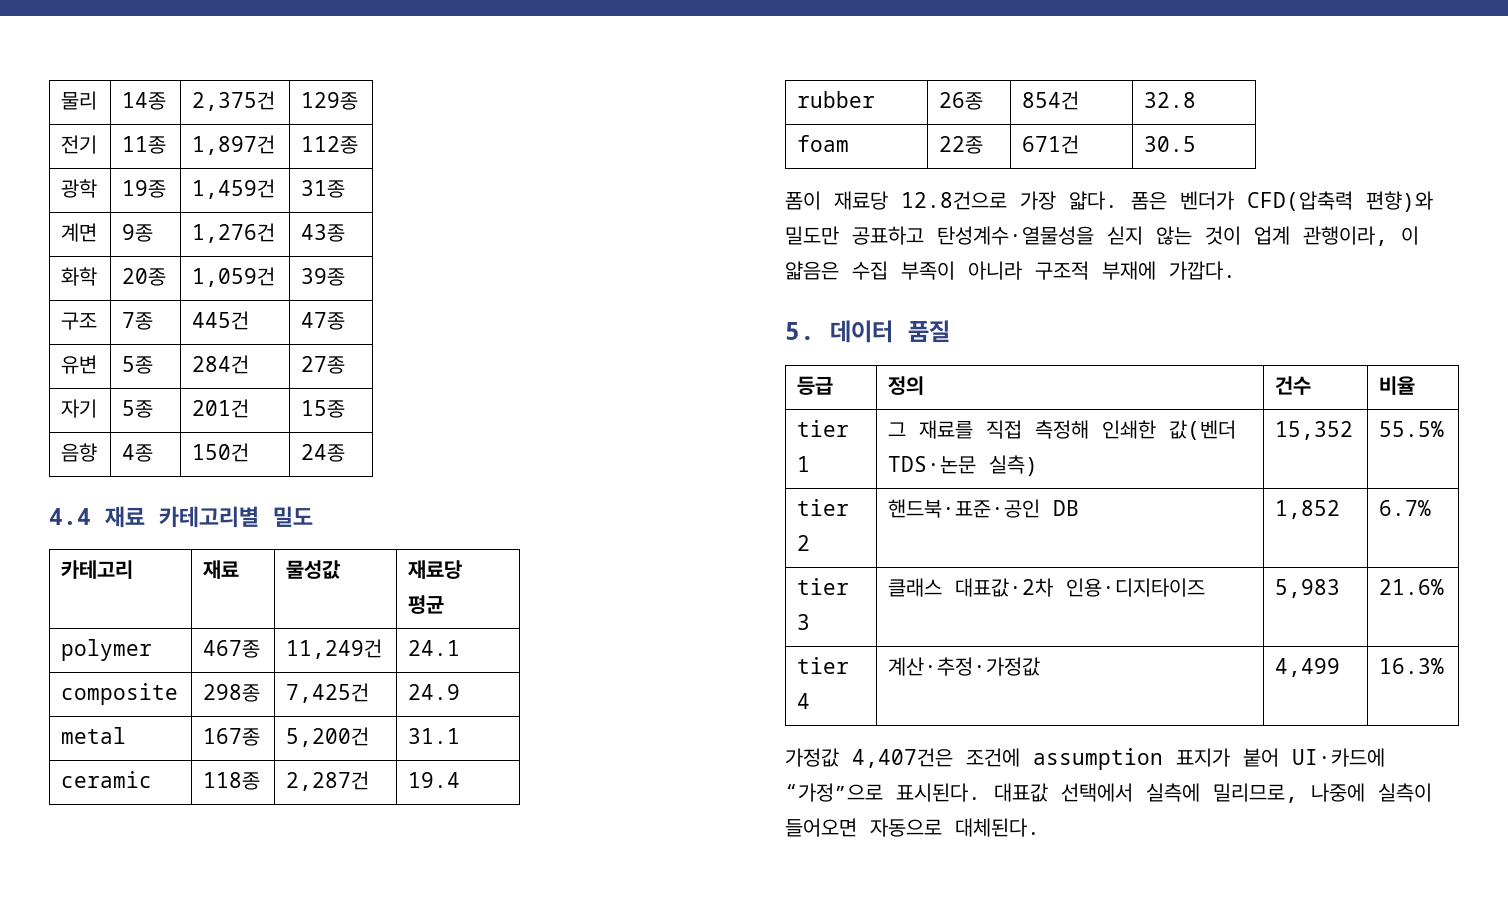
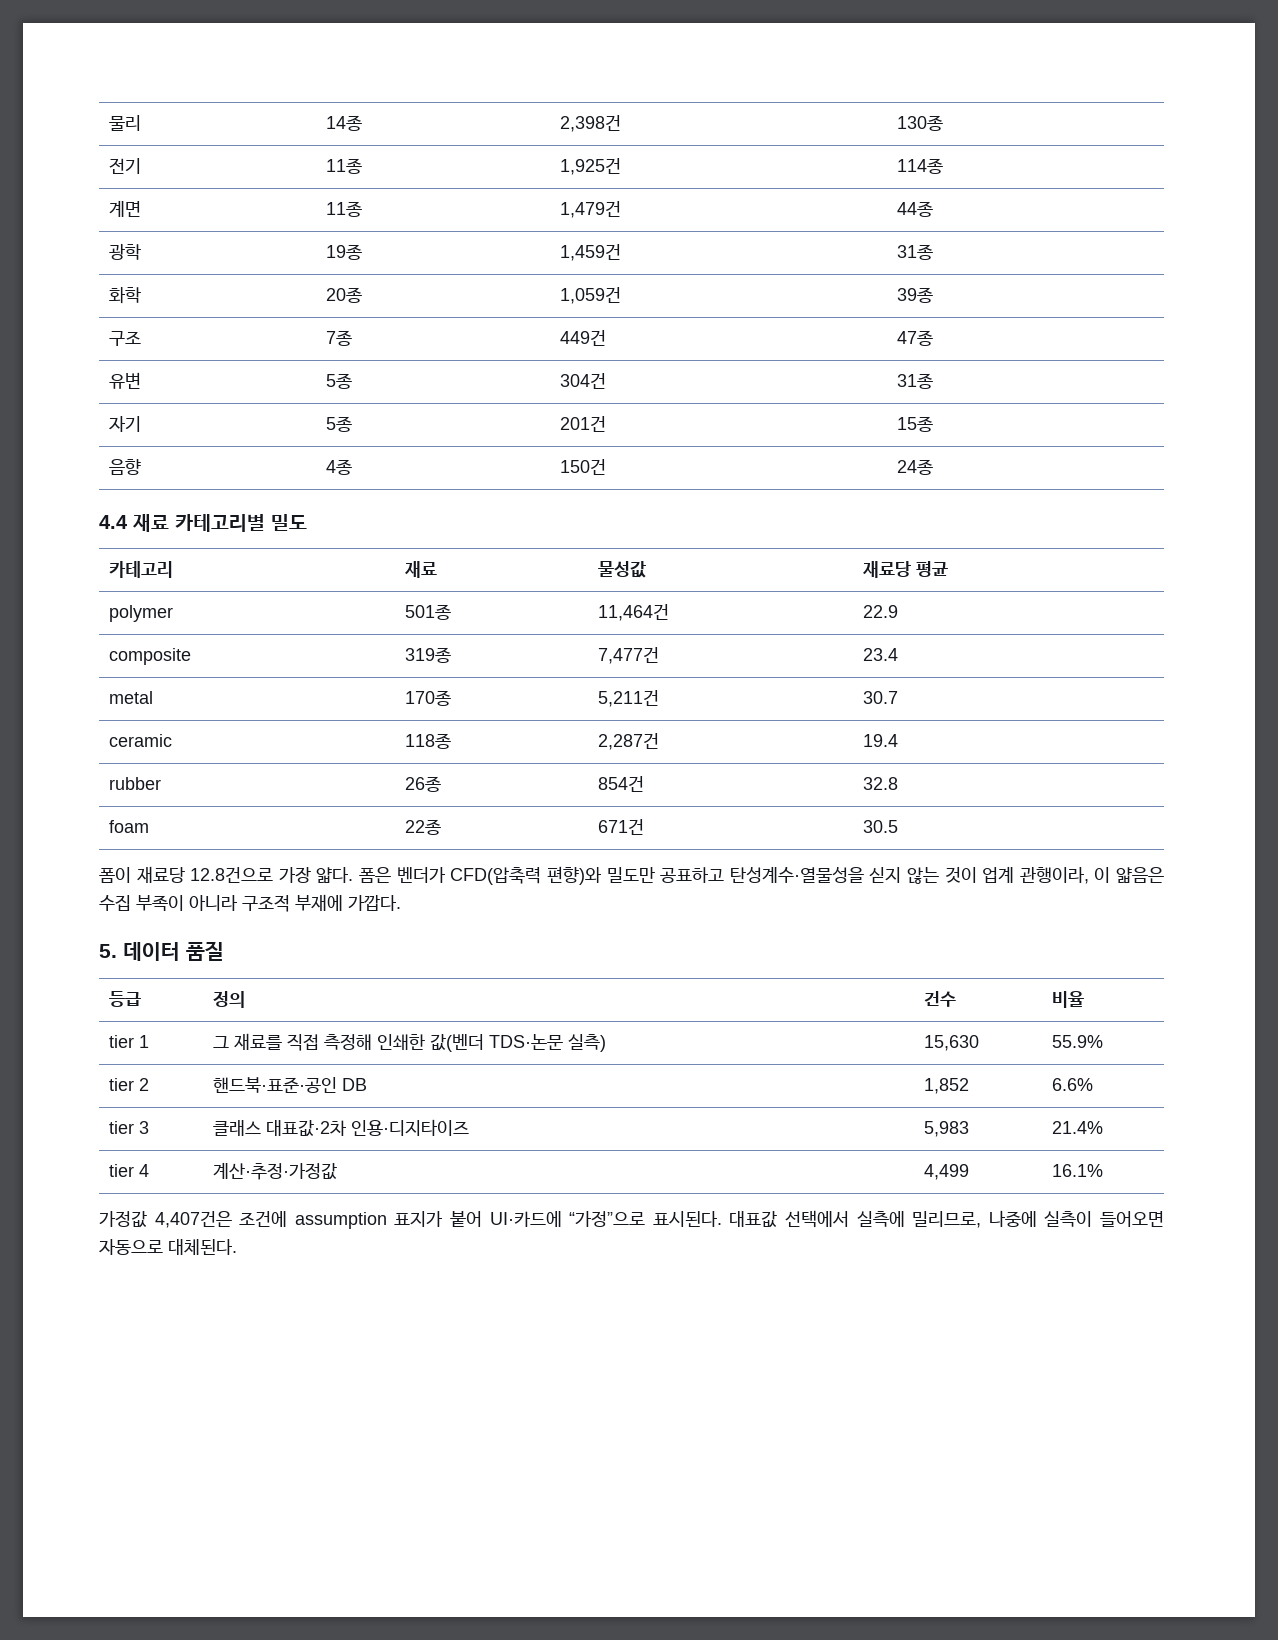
[192,91,276,111] [301,92,359,110] 2,375건 | 129종 -> [559,115,621,132] [896,115,943,131] 2,398건 | 130종
[192,135,276,155] [301,136,359,154] 1,897건 | 112종 -> [559,158,621,175] [896,158,943,174] [108,200,141,217] [325,201,362,217] [559,201,621,218] [896,201,933,217] 1,925건 | 114종 // 계면 | 11종 | 1,479건 | 44종
[61,223,98,242] [122,224,154,242] [192,223,276,243] [301,224,346,242] // 계면 | 9종 | 1,276건 | 43종 -> (933, 252) none
[192,311,250,330] 445건 -> [559,330,606,346] 449건
[192,355,250,374] [301,356,346,374] 284건 | 27종 -> [559,373,606,389] [896,373,933,389] 304건 | 31종
[203,640,261,658] [286,639,383,659] [408,640,461,656] [61,683,179,705] [203,684,261,702] [286,683,370,703] [408,684,461,700] [61,727,127,744] [203,728,261,746] [286,727,370,747] [408,728,461,744] 467종 | 11,249건 | 24.1 // composite | 298종 | 7,425건 | 24.9 // metal | 167종 | 5,200건 | 31.1 -> [404,604,451,620] [597,604,669,621] [862,605,898,618] [108,648,191,665] [404,647,451,663] [597,647,659,664] [862,648,898,661] [108,691,153,704] [404,690,451,706] [597,690,659,707] [862,691,898,704] 501종 | 11,464건 | 22.9 // composite | 319종 | 7,477건 | 23.4 // metal | 170종 | 5,211건 | 30.7
[1275,421,1354,440] [1379,421,1445,437] 15,352 | 55.5% -> [923,1035,979,1051] [1051,1035,1103,1048] 15,630 | 55.9%
[1379,500,1432,516] 6.7% -> [1051,1078,1093,1091] 6.6%
[1379,579,1445,595] 21.6% -> [1051,1121,1103,1134] 21.4%
[1379,658,1445,674] 16.3% -> [1051,1164,1103,1177] 16.1%

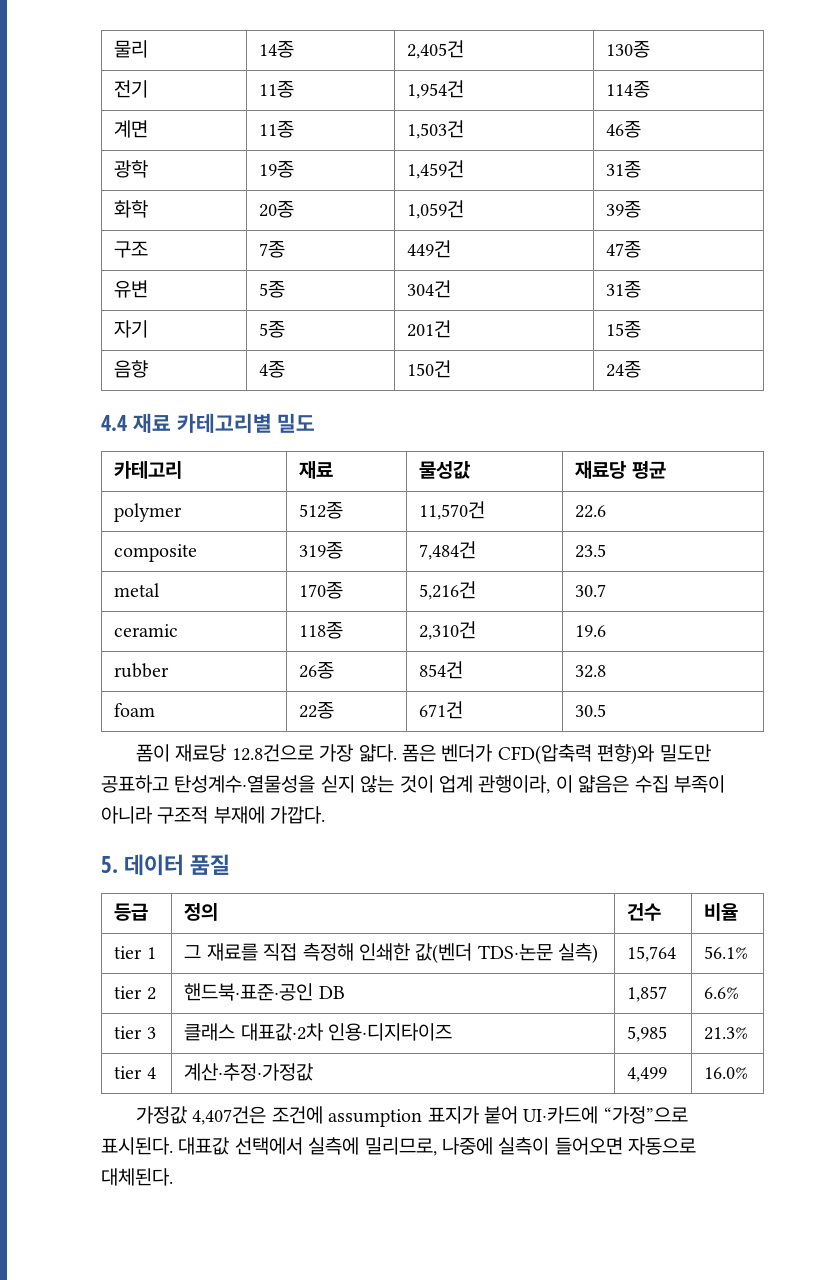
[559,115,621,132] 2,398건 -> [407,40,465,59] 2,405건
[559,158,621,175] 1,925건 -> [407,80,465,99] 1,954건
[559,201,621,218] [896,201,933,217] 1,479건 | 44종 -> [407,120,465,139] [606,121,642,138] 1,503건 | 46종
[404,604,451,620] [597,604,669,621] [862,605,898,618] 501종 | 11,464건 | 22.9 -> [299,502,344,519] [419,501,486,520] [575,505,607,518] 512종 | 11,570건 | 22.6
[597,647,659,664] [862,648,898,661] 7,477건 | 23.4 -> [419,541,477,560] [575,544,607,558] 7,484건 | 23.5
[597,690,659,707] 5,211건 -> [419,581,477,600] 5,216건
[597,733,659,750] [862,734,898,747] 2,287건 | 19.4 -> [419,621,477,640] [575,625,607,637] 2,310건 | 19.6
[923,1035,979,1051] [1051,1035,1103,1048] 15,630 | 55.9% -> [627,946,677,962] [704,946,749,959] 15,764 | 56.1%
[923,1078,969,1094] 1,852 -> [627,986,668,1002] 1,857
[923,1121,969,1137] [1051,1121,1103,1134] 5,983 | 21.4% -> [627,1026,668,1042] [704,1027,749,1040] 5,985 | 21.3%
[1051,1164,1103,1177] 16.1% -> [704,1067,749,1079] 16.0%

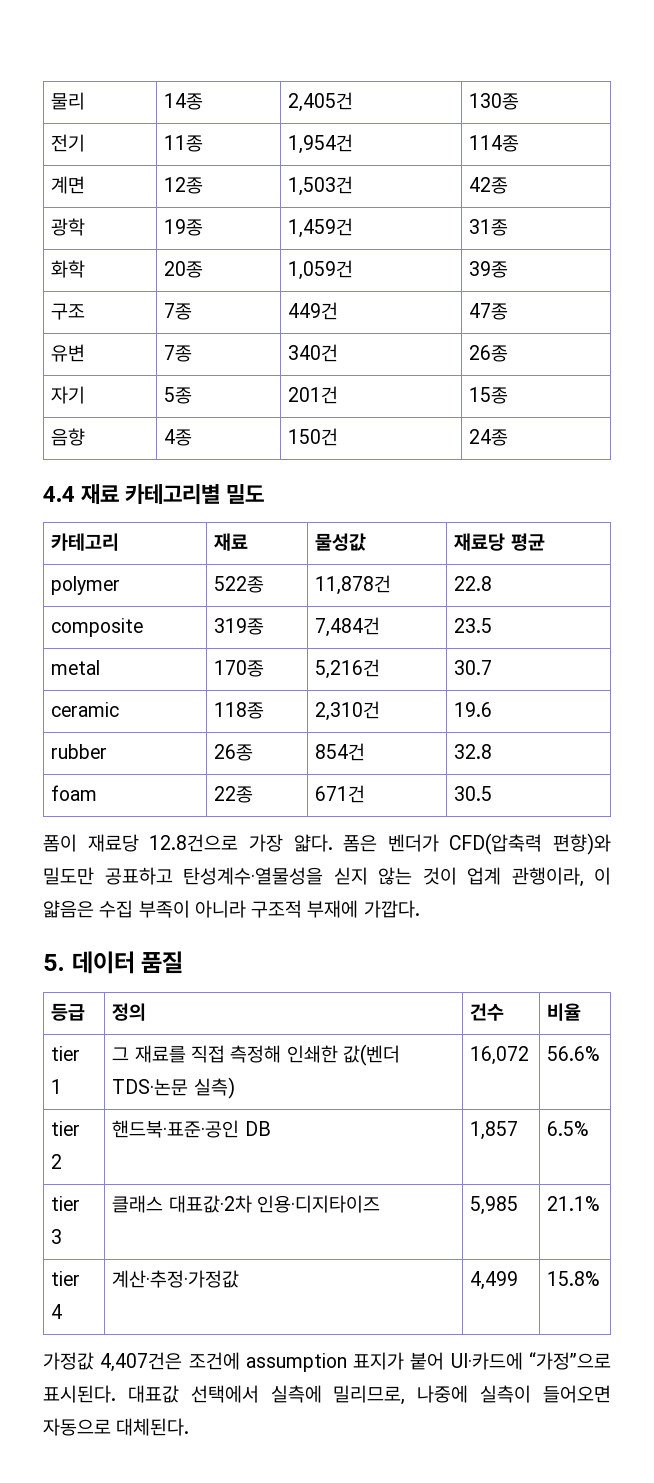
[259,121,295,138] 11종 -> [164,177,204,194] 12종
[606,121,642,138] 46종 -> [469,177,509,194] 42종
[259,281,286,298] [407,280,452,298] [606,281,642,298] 5종 | 304건 | 31종 -> [164,345,193,362] [288,344,339,362] [469,345,509,362] 7종 | 340건 | 26종
[299,502,344,519] [419,501,486,520] [575,505,607,518] 512종 | 11,570건 | 22.6 -> [214,576,265,593] [315,575,392,595] [454,576,493,591] 522종 | 11,878건 | 22.8
[627,946,677,962] [704,946,749,959] 15,764 | 56.1% -> [470,1046,530,1065] [547,1046,601,1061] 16,072 | 56.6%
[704,987,740,999] 6.6% -> [547,1121,590,1136] 6.5%
[704,1027,749,1040] 21.3% -> [547,1196,601,1211] 21.1%
[704,1067,749,1079] 16.0% -> [547,1271,601,1286] 15.8%

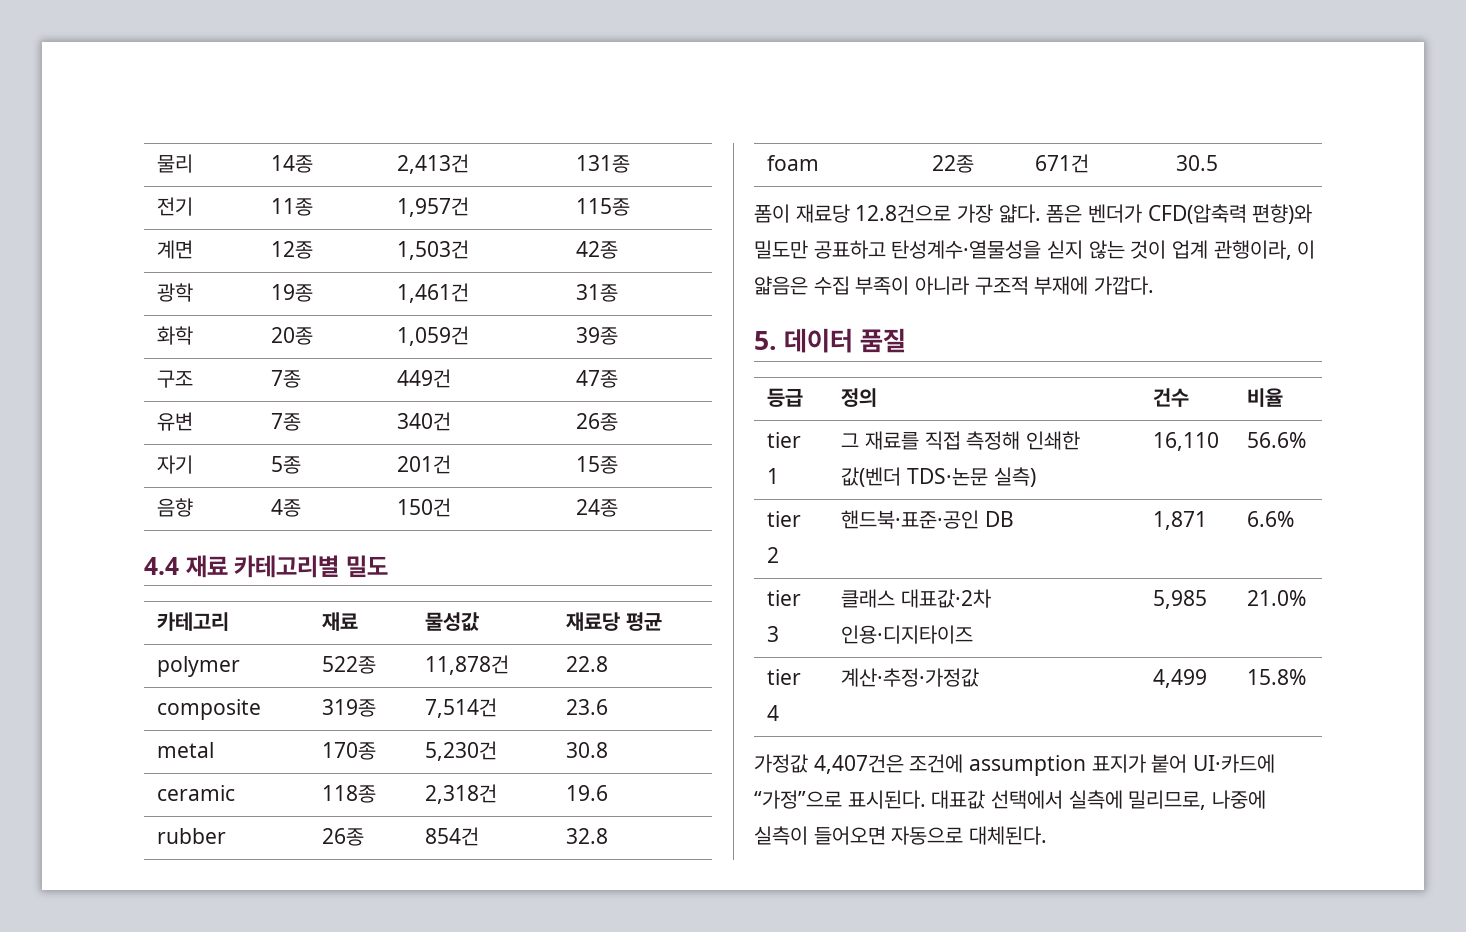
[288,92,354,112] [469,93,520,110] 2,405건 | 130종 -> [397,154,470,174] [576,155,631,173] 2,413건 | 131종
[288,134,354,154] [469,135,520,152] 1,954건 | 114종 -> [397,197,470,217] [576,198,631,216] 1,957건 | 115종
[288,218,354,238] 1,459건 -> [397,283,470,303] 1,461건
[315,617,381,637] [454,618,493,633] 7,484건 | 23.5 -> [425,698,498,718] [566,699,609,715] 7,514건 | 23.6
[315,659,381,679] [454,660,493,675] 5,216건 | 30.7 -> [425,741,498,761] [566,742,609,758] 5,230건 | 30.8
[315,701,381,721] 2,310건 -> [425,784,498,804] 2,318건
[470,1046,530,1065] 16,072 -> [1153,432,1220,451] 16,110
[470,1121,519,1140] [547,1121,590,1136] 1,857 | 6.5% -> [1153,511,1208,530] [1247,511,1295,527] 1,871 | 6.6%
[547,1196,601,1211] 21.1% -> [1247,590,1307,606] 21.0%

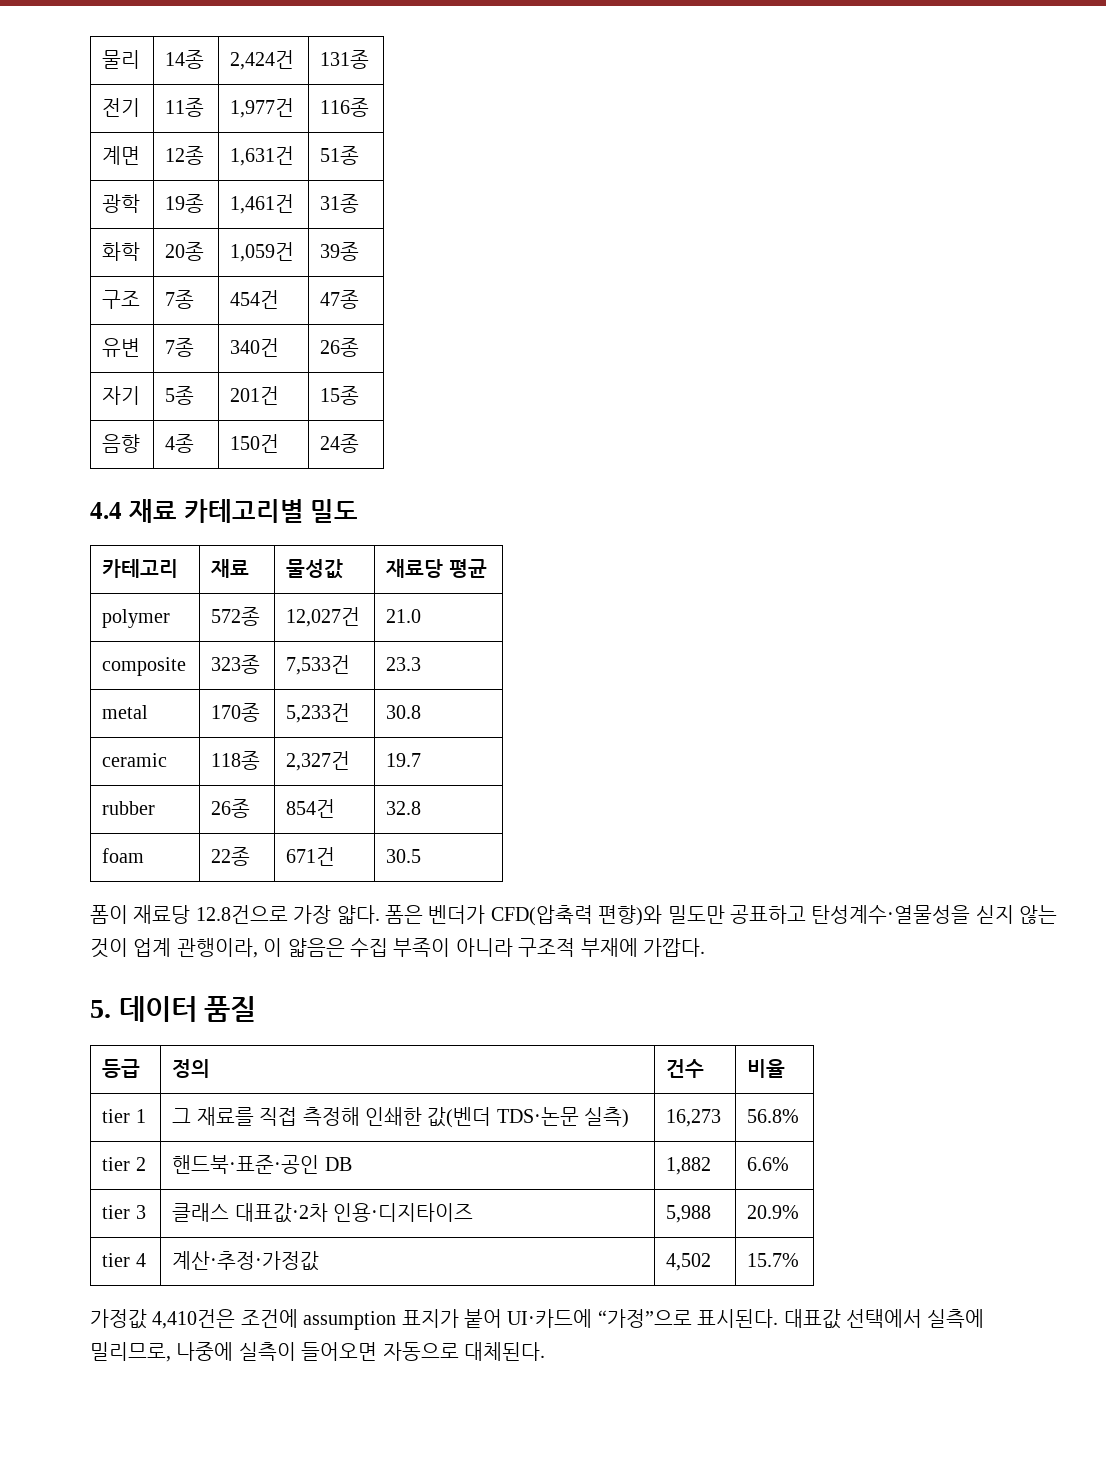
[397,154,470,174] 2,413건 -> [230,50,295,70] 2,424건
[397,197,470,217] [576,198,631,216] 1,957건 | 115종 -> [230,98,295,118] [320,98,370,117] 1,977건 | 116종
[397,240,470,260] [576,241,619,259] 1,503건 | 42종 -> [230,146,295,166] [320,146,360,165] 1,631건 | 51종
[397,369,452,388] 449건 -> [230,290,280,309] 454건
[322,656,377,674] [425,655,510,675] [566,656,609,672] [157,699,262,720] [322,699,377,717] [425,698,498,718] [566,699,609,715] 522종 | 11,878건 | 22.8 // composite | 319종 | 7,514건 | 23.6 -> [211,607,261,626] [286,607,361,627] [386,609,422,623] [102,657,187,676] [211,655,261,674] [286,655,351,675] [386,657,422,671] 572종 | 12,027건 | 21.0 // composite | 323종 | 7,533건 | 23.3
[425,741,498,761] 5,230건 -> [286,703,351,723] 5,233건
[425,784,498,804] [566,785,609,801] 2,318건 | 19.6 -> [286,751,351,771] [386,753,422,767] 2,327건 | 19.7
[1153,432,1220,451] [1247,432,1307,448] 16,110 | 56.6% -> [666,1109,722,1127] [747,1109,800,1123] 16,273 | 56.8%
[1153,511,1208,530] 1,871 -> [666,1157,712,1175] 1,882
[1153,590,1208,609] [1247,590,1307,606] 5,985 | 21.0% -> [666,1205,712,1223] [747,1205,800,1219] 5,988 | 20.9%
[1153,669,1208,688] [1247,669,1307,685] 4,499 | 15.8% -> [666,1253,712,1271] [747,1253,800,1267] 4,502 | 15.7%
[813,754,904,774] 4,407건은 -> [152,1309,236,1329] 4,410건은

